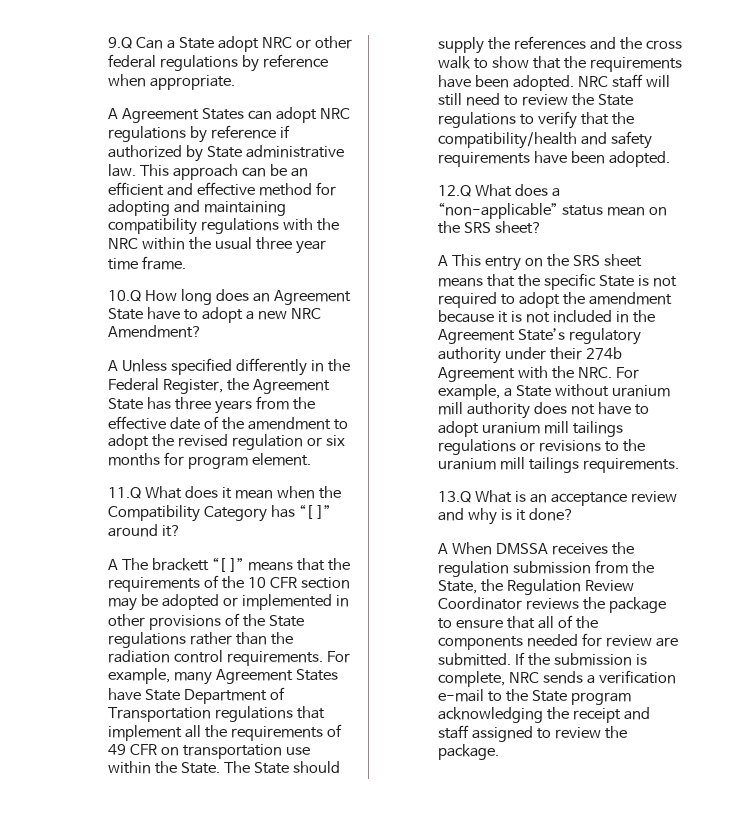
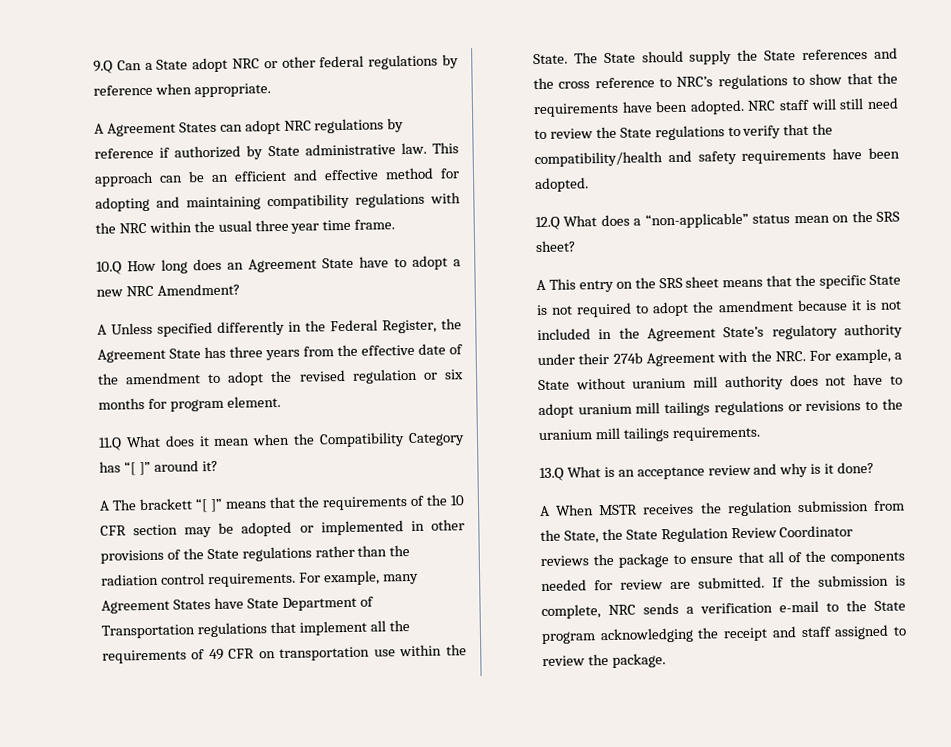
(511, 43) none -> [764,50,797,61] State
[438,56,472,69] walk -> [594,74,788,90] reference to NRC’s regulations
[496,543,549,554] DMSSA -> [599,504,639,516] MSTR
(504, 585) none -> [625,529,658,540] State

